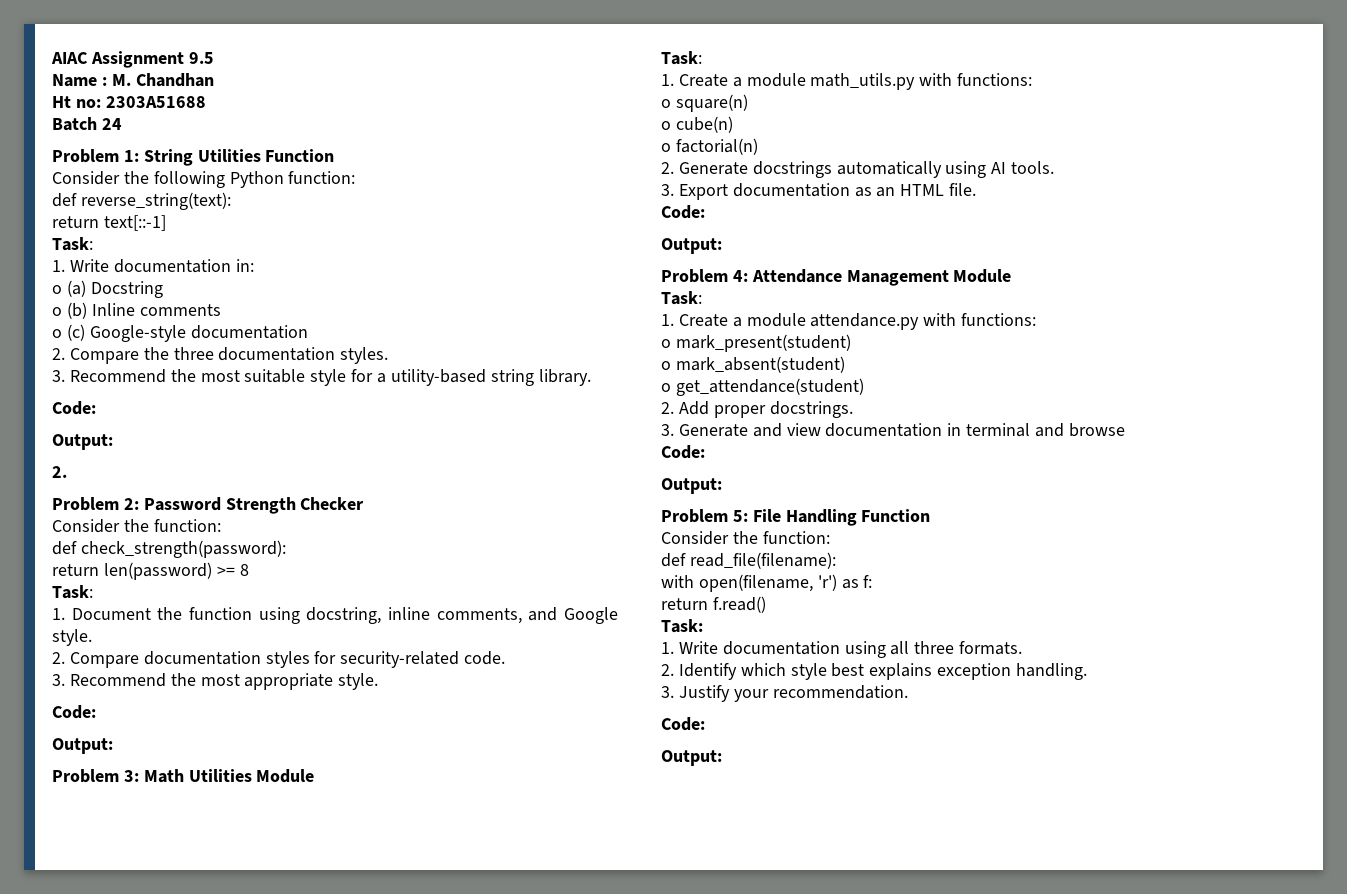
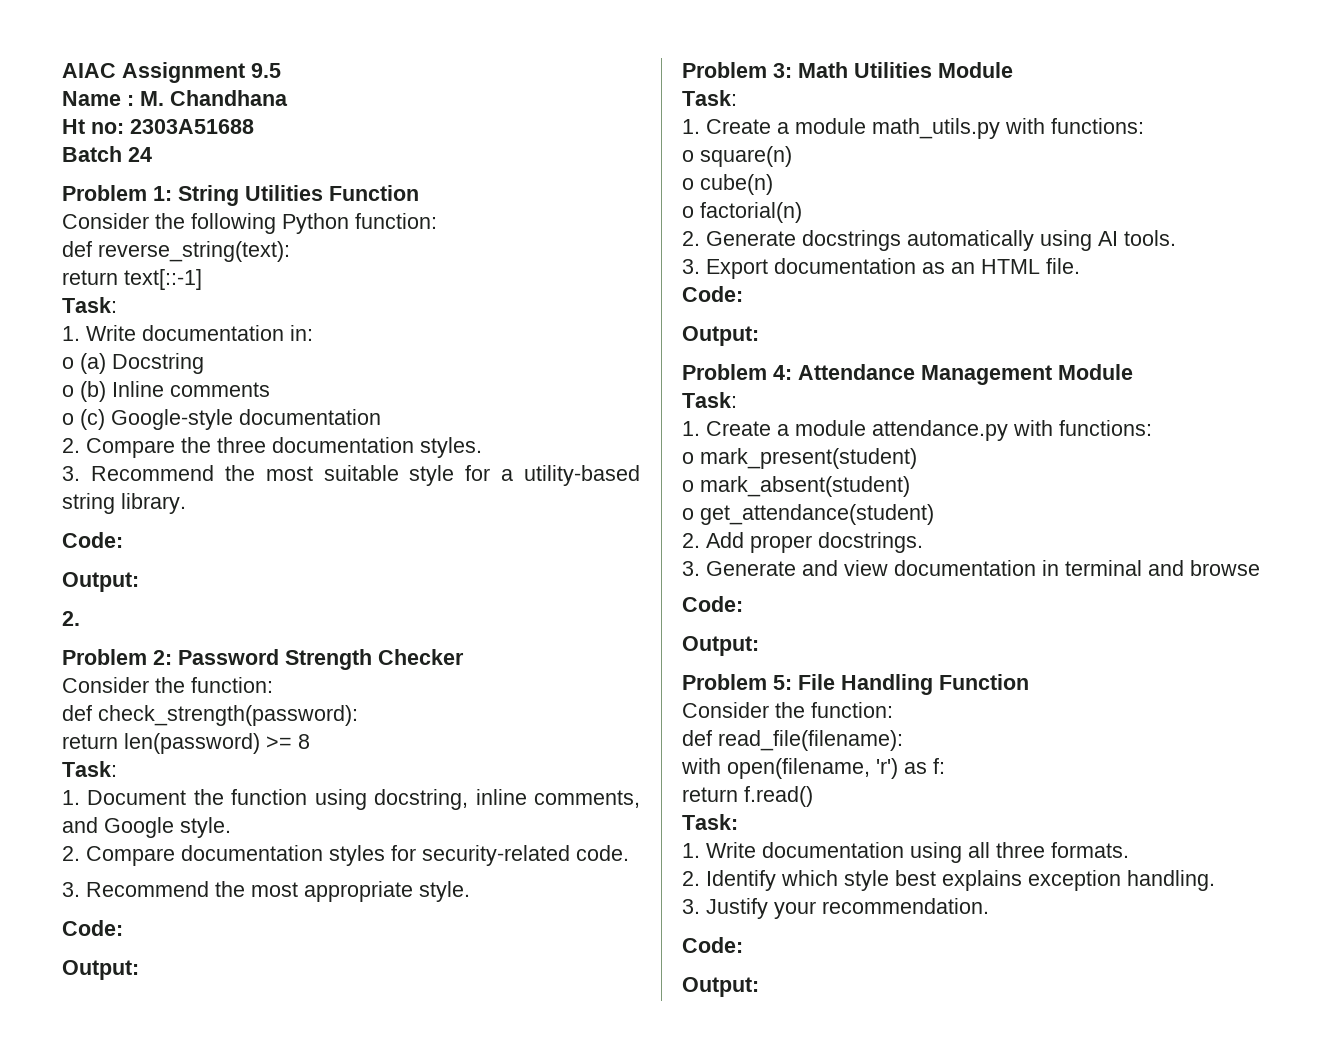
[135,73,214,87] Chandhan -> [170,90,288,106] Chandhana

